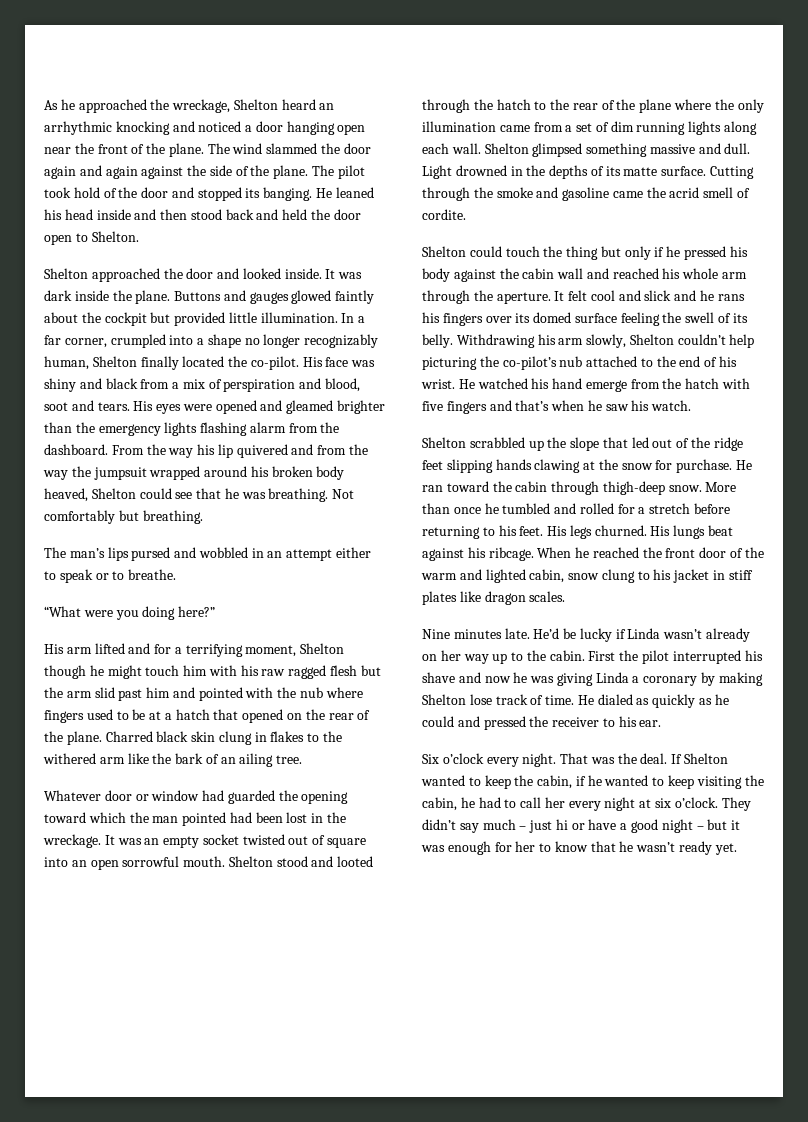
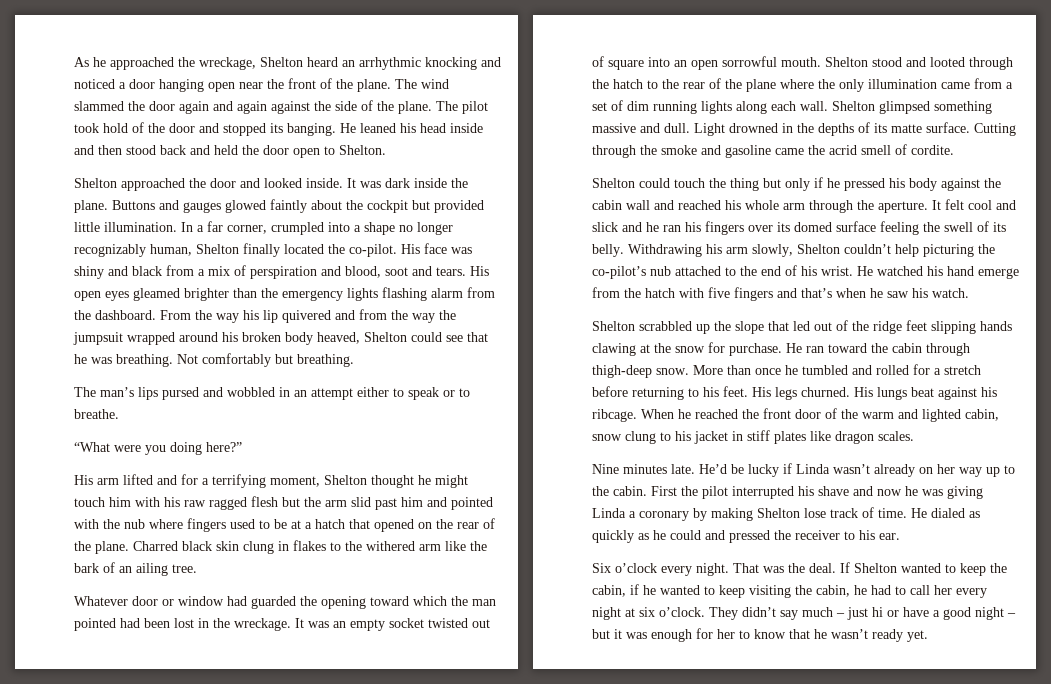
[156,400,283,414] eyes were opened and -> [74,291,129,301] open eyes
[44,665,86,679] though -> [371,475,414,488] thought
[717,294,745,301] rans -> [663,225,681,232] ran

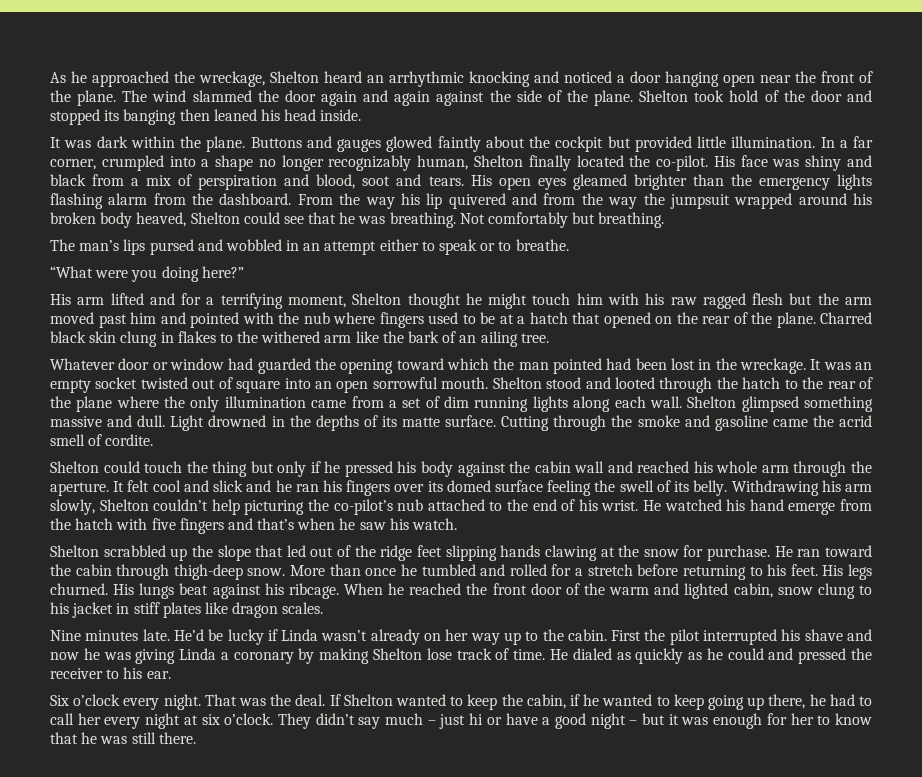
[436,101,488,114] The pilot -> [639,90,689,102] Shelton
[287,123,356,136] banging. He -> [123,109,210,125] banging then
[450,123,483,133] [74,145,386,158] [74,178,343,191] inside and then stood back and held the door open to Shelton. // Shelton approached the door and looked inside. -> [320,109,362,121] inside. //
[414,178,447,188] inside -> [130,136,175,148] within
[351,497,371,507] slid -> [50,312,94,324] moved
[749,585,850,598] visiting the cabin, -> [708,694,806,710] going up there,
[831,629,928,642] wasn’t ready yet. -> [100,732,196,744] was still there.

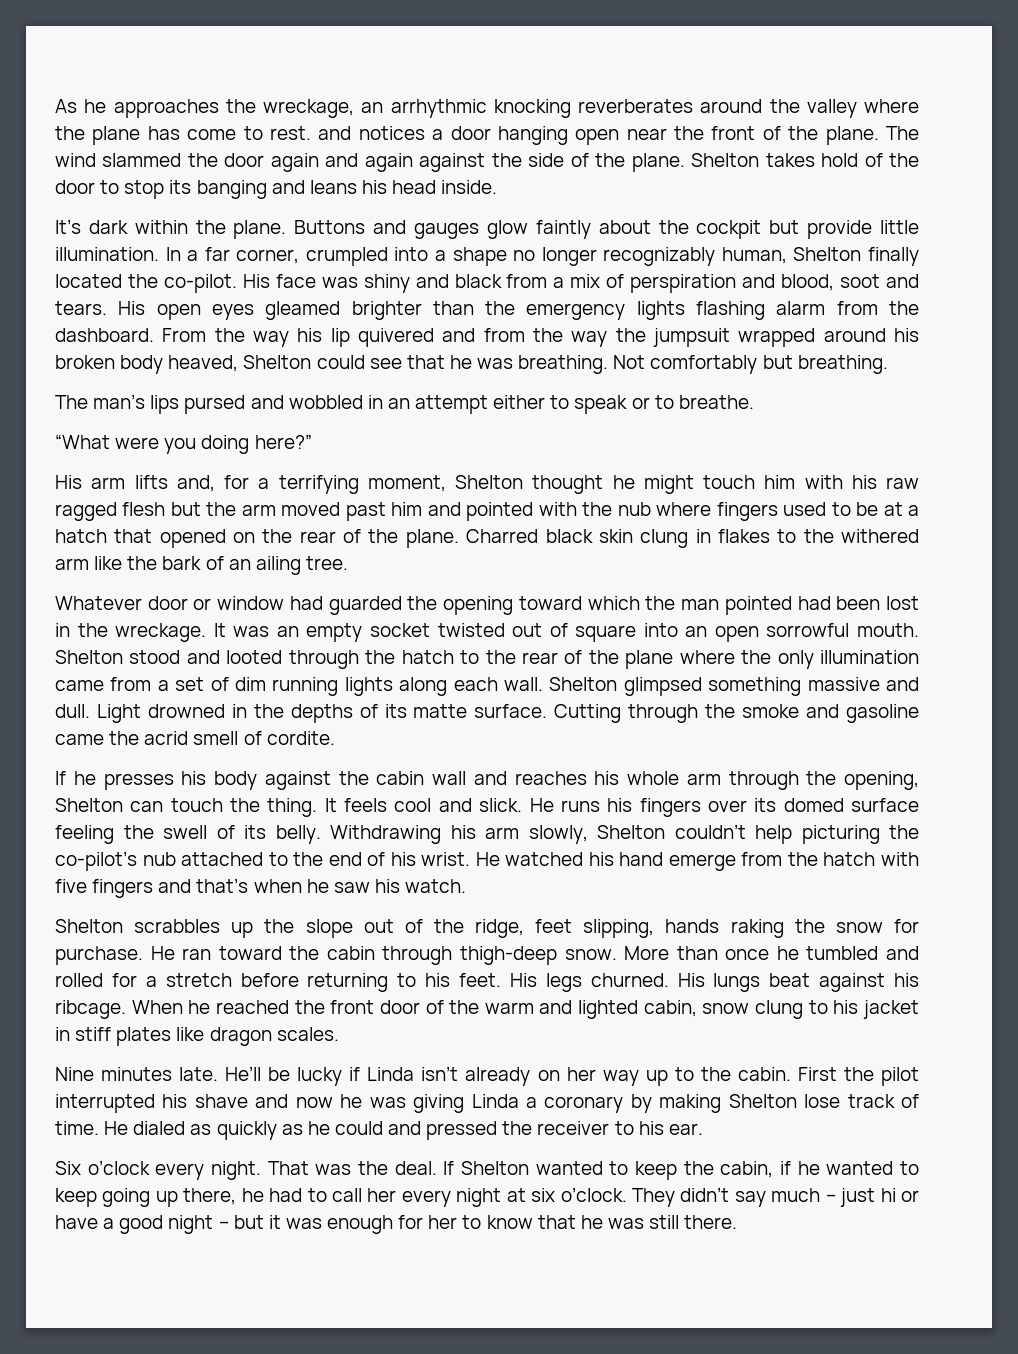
[92,71,169,87] approached -> [113,99,219,118] approaches
[270,71,362,83] Shelton heard -> (354, 108) none
[534,71,612,83] and noticed -> [578,99,919,118] [55,126,425,145] reverberates around the valley where the plane has come to rest. and notices
[694,90,725,102] took -> [765,153,815,167] takes
[846,90,872,102] [50,109,257,125] and stopped its banging then leaned -> [100,180,357,199] to stop its banging and leans
[50,137,92,148] It was -> [55,219,81,234] It’s
[386,136,433,152] glowed -> [486,220,528,239] glow
[634,136,692,152] provided -> [807,220,873,239] provide
[110,293,175,305] lifted and -> [134,475,215,492] lifts and,
[50,461,393,477] Shelton could touch the thing but only if he pressed -> [55,771,174,790] If he presses
[637,461,690,473] reached -> [514,771,587,785] reaches
[50,480,319,496] aperture. It felt cool and slick and he ran -> [844,771,919,790] [55,798,600,817] opening, Shelton can touch the thing. It feels cool and slick. He runs
[103,545,166,557] scrabbled -> [134,919,221,933] scrabbles
[255,545,306,557] that led -> (353, 928) none
[380,545,615,561] ridge feet slipping hands clawing at -> [475,919,784,938] ridge, feet slipping, hands raking
[173,629,204,641] He’d -> [225,1066,262,1081] He’ll
[321,630,368,641] wasn’t -> [421,1066,459,1081] isn’t

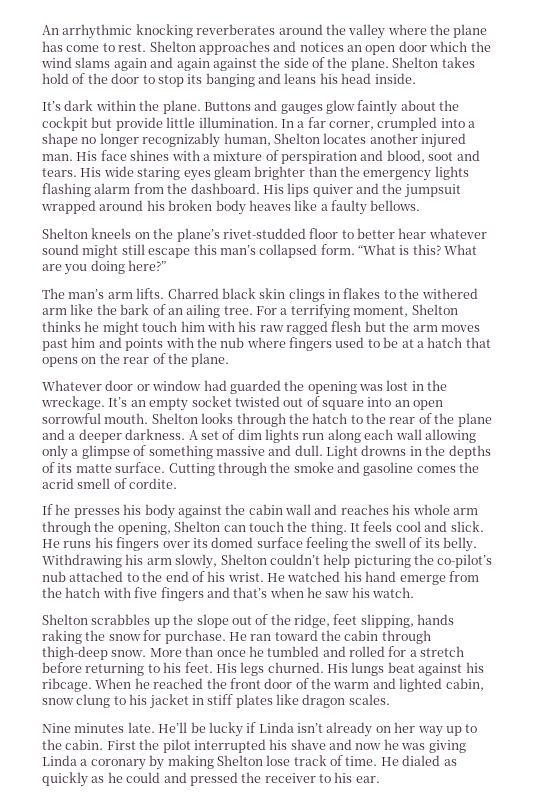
[55,99,384,118] As he approaches the wreckage, an -> [42,25,59,35] An
[318,126,920,145] [55,153,265,167] and notices a door hanging open near the front of the plane. The wind slammed the door -> [149,41,491,55] [41,57,111,68] Shelton approaches and notices an open door which the wind slams
[867,247,919,266] [55,274,601,293] finally located the co-pilot. His face was shiny and black from a mix -> [323,133,466,148] [42,150,263,161] locates another injured man. His face shines with a mixture
[156,301,341,320] open eyes gleamed -> [103,166,251,181] wide staring eyes gleam
[162,328,608,347] From the way his lip quivered and from the way -> [262,183,379,197] His lips quiver and
[168,355,888,374] [55,394,754,414] [55,434,312,454] [55,475,919,494] [55,502,920,521] [55,529,459,548] heaved, Shelton could see that he was breathing. Not comfortably but breathing. // The man’s lips pursed and wobbled in an attempt either to speak or to breathe. // “What were you doing here?” // His arm lifts and, for a terrifying moment, Shelton thought he might touch him with his raw ragged flesh but the arm moved past him and pointed with the nub where fingers used to be at a hatch that opened on the rear of the plane. -> [248,200,421,215] [42,228,487,242] [42,244,478,258] [42,260,167,275] [42,288,165,299] heaves like a faulty bellows. // Shelton kneels on the plane’s rivet-studded floor to better hear whatever sound might still escape this man’s collapsed form. “What is this? What are you doing here?” // The man’s arm lifts.
[640,529,689,548] clung -> [288,288,325,302] clings
(348, 563) none -> [256,304,458,319] [42,321,480,335] [42,337,491,351] [42,353,230,367] For a terrifying moment, Shelton thinks he might touch him with his raw ragged flesh but the arm moves past him and points with the nub where fingers used to be at a hatch that opens on the rear of the plane.
[518,596,881,615] toward which the man pointed had been -> [359,384,383,391] was
[213,623,270,637] It was -> [108,397,128,407] It’s
[129,650,283,664] stood and looted -> [201,413,234,424] looks
[679,650,919,669] [55,677,702,696] where the only illumination came from a set of dim running lights along each wall. Shelton glimpsed -> [42,429,476,443] [42,445,147,460] and a deeper darkness. A set of dim lights run along each wall allowing only a glimpse of
[147,704,225,718] drowned -> [361,445,407,456] drowns
[55,734,104,745] came -> [416,466,456,473] comes
[55,1160,919,1180] [55,1187,920,1207] [55,1215,738,1234] // Six o’clock every night. That was the deal. If Shelton wanted to keep the cabin, if he wanted to keep going up there, he had to call her every night at six o’clock. They didn’t say much – just hi or have a good night – but it was enough for her to know that he was still there. -> (380, 779) none

